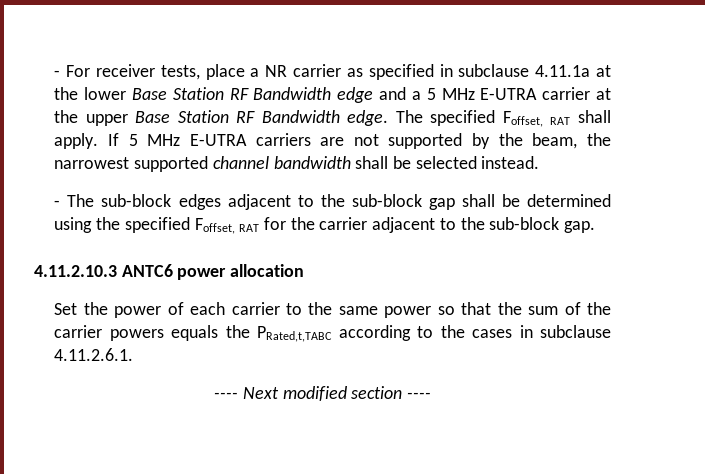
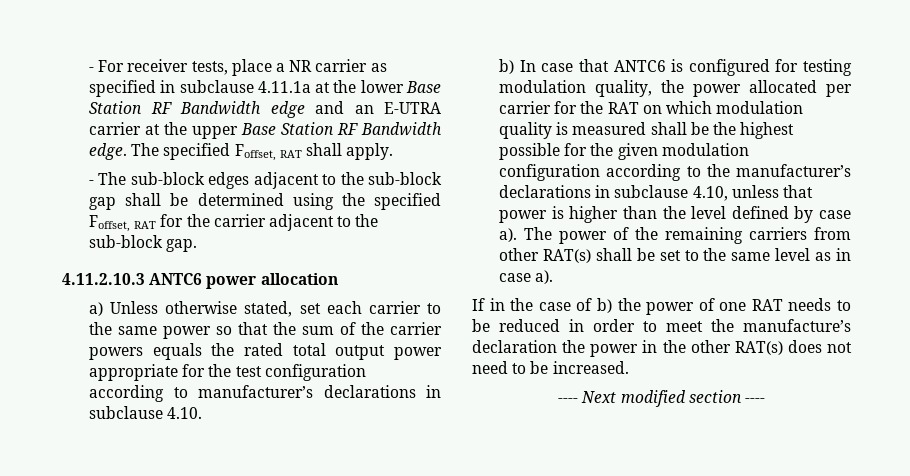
[411,88,475,100] a 5 MHz -> [354,105,374,114] an
[107,133,612,149] [54,156,540,172] If 5 MHz E-UTRA carriers are not supported by the beam, the narrowest supported channel bandwidth shall be selected instead. -> (394, 151) none
[54,302,184,318] Set the power of -> [89,301,321,317] a) Unless otherwise stated, set
[257,325,611,342] [54,348,134,361] PRated,t,TABC according to the cases in subclause 4.11.2.6.1. -> [244,343,442,360] [89,364,366,381] [89,385,441,402] [89,406,203,419] [499,59,852,76] [499,80,852,97] [499,101,804,114] [499,122,795,139] [499,143,749,160] [499,164,851,181] [499,185,813,201] [499,206,851,223] [499,227,851,244] [499,248,851,263] [499,270,554,284] [472,298,851,315] [472,319,851,332] [472,340,852,357] [472,361,629,374] rated total output power appropriate for the test configuration according to manufacturer’s declarations in subclause 4.10. // b) In case that ANTC6 is configured for testing modulation quality, the power allocated per carrier for the RAT on which modulation quality is measured shall be the highest possible for the given modulation configuration according to the manufacturer’s declarations in subclause 4.10, unless that power is higher than the level defined by case a). The power of the remaining carriers from other RAT(s) shall be set to the same level as in case a). // If in the case of b) the power of one RAT needs to be reduced in order to meet the manufacture’s declaration the power in the other RAT(s) does not need to be increased.

